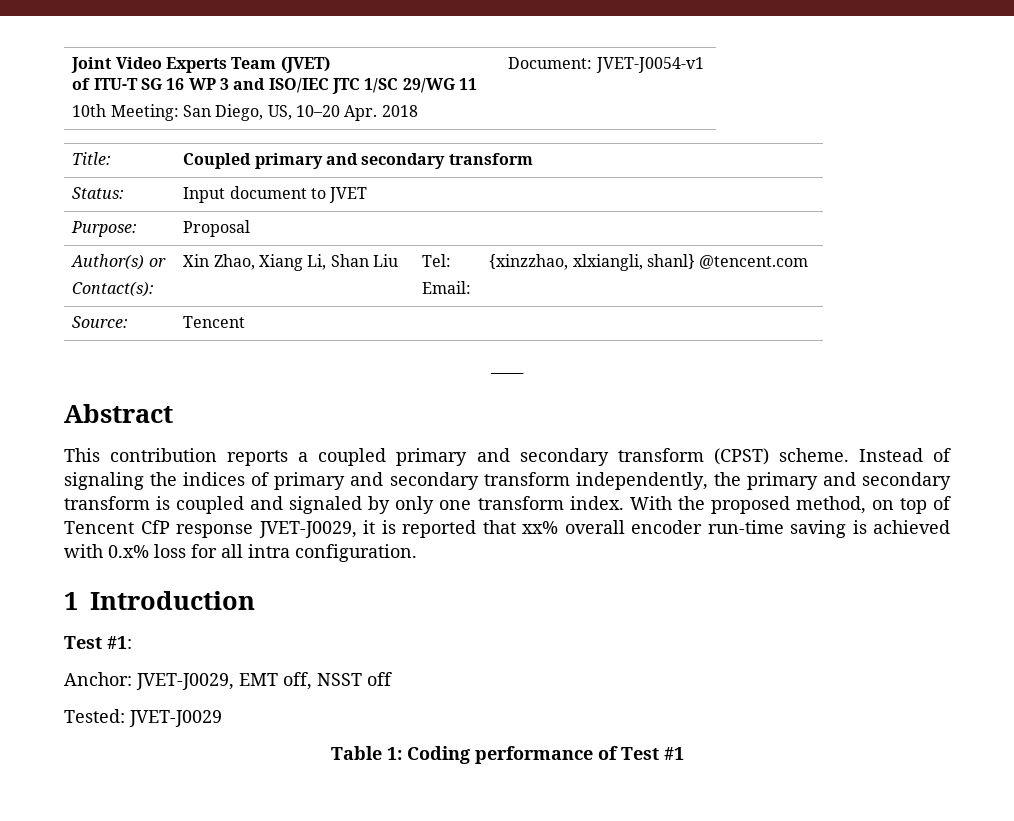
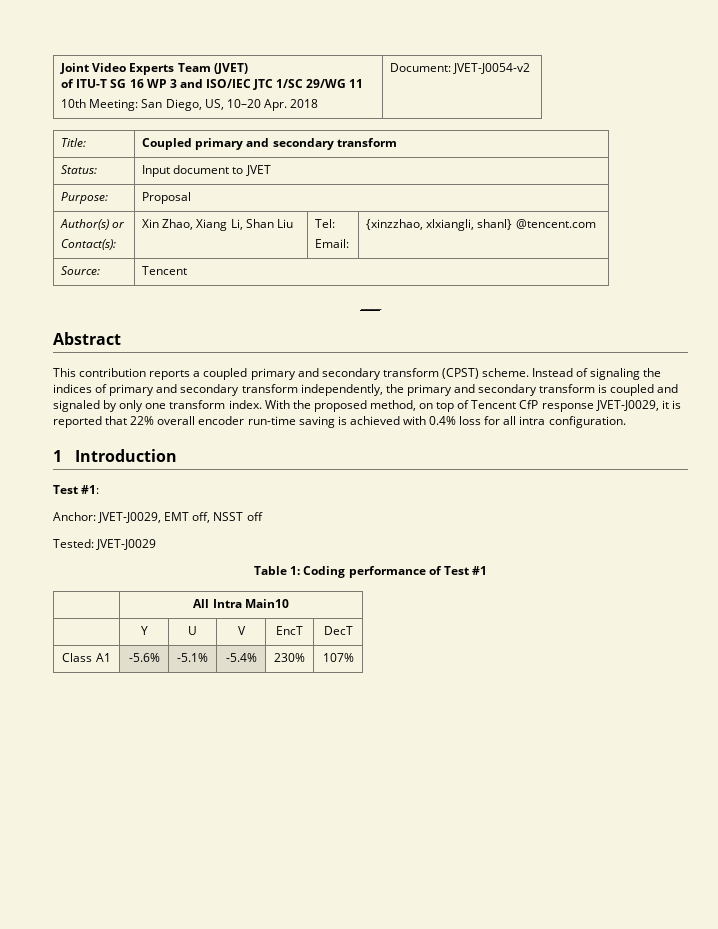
[595,57,704,73] JVET-J0054-v1 -> [453,63,531,74] JVET-J0054-v2
[522,521,558,534] xx% -> [130,416,155,425] 22%
[108,545,149,558] 0.x% -> [429,416,457,425] 0.4%
(684, 753) none -> [193,599,289,608] [140,626,148,635] [188,626,197,635] [237,626,246,635] [276,626,303,635] [323,626,353,635] [62,653,111,662] [128,653,160,662] [177,653,208,662] [225,653,257,662] [274,653,305,662] [322,653,354,662] // | All Intra Main10 // | Y | U | V | EncT | DecT // Class A1 | -5.6% | -5.1% | -5.4% | 230% | 107%

